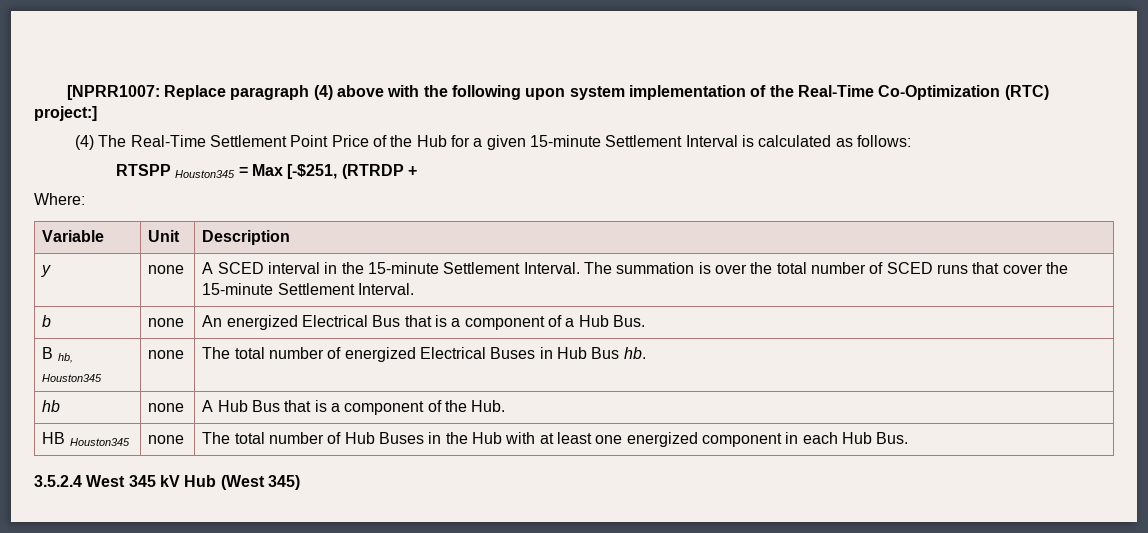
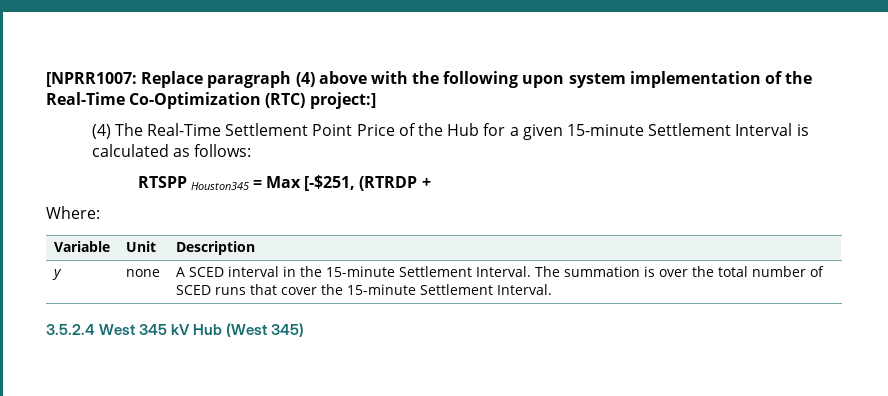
[42,315,52,327] [148,318,185,327] [202,315,645,330] [42,347,73,363] [42,374,103,382] [148,350,185,359] [202,347,646,362] [42,400,61,412] [148,403,185,412] [202,400,506,415] [42,432,130,446] [148,435,185,444] [202,432,909,447] // b | none | An energized Electrical Bus that is a component of a Hub Bus. // B hb, Houston345 | none | The total number of energized Electrical Buses in Hub Bus hb. // hb | none | A Hub Bus that is a component of the Hub. // HB Houston345 | none | The total number of Hub Buses in the Hub with at least one energized component in each Hub Bus. -> (552, 289) none

